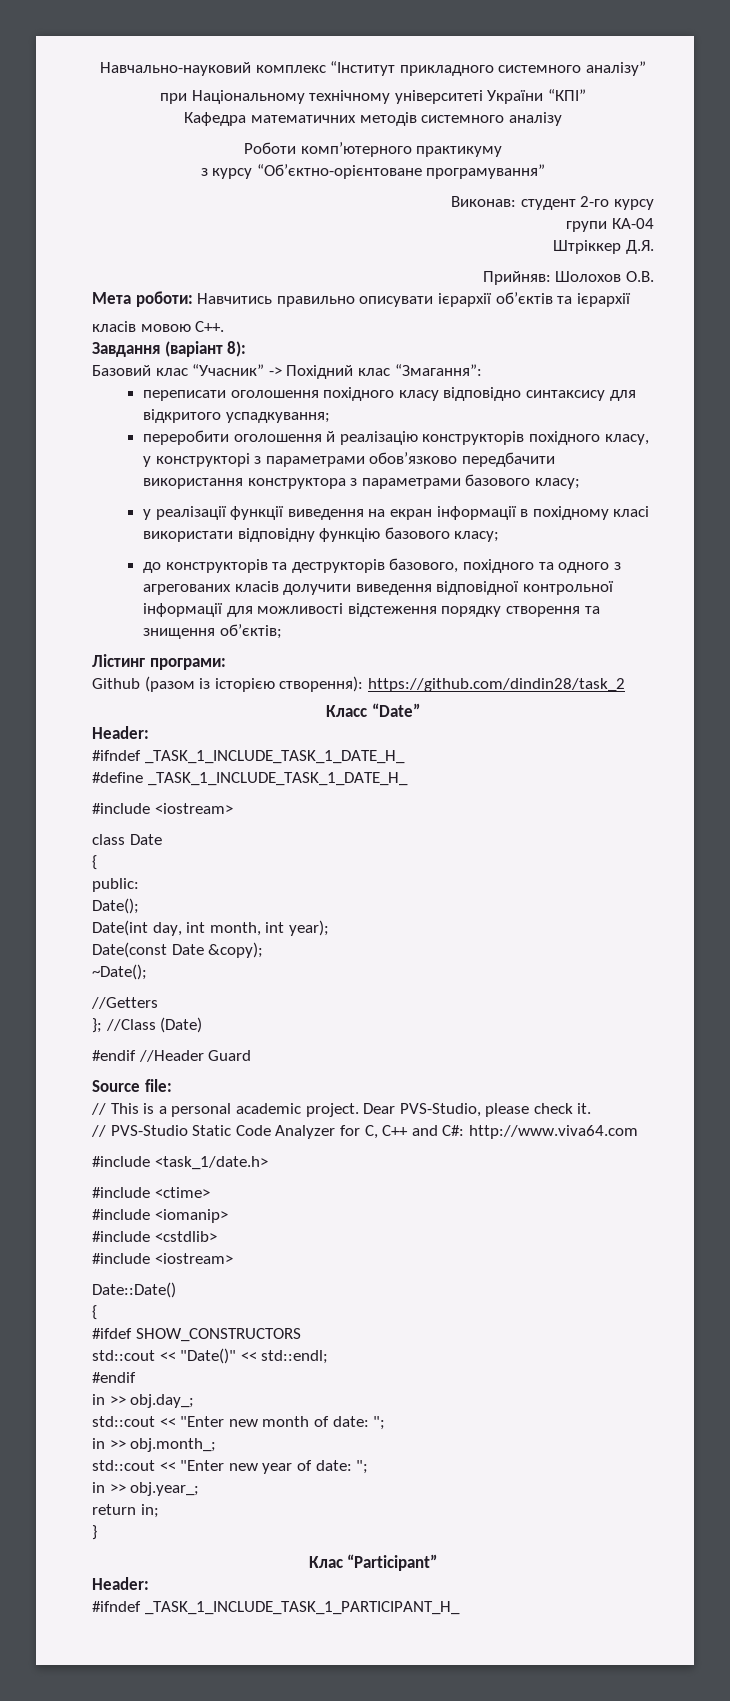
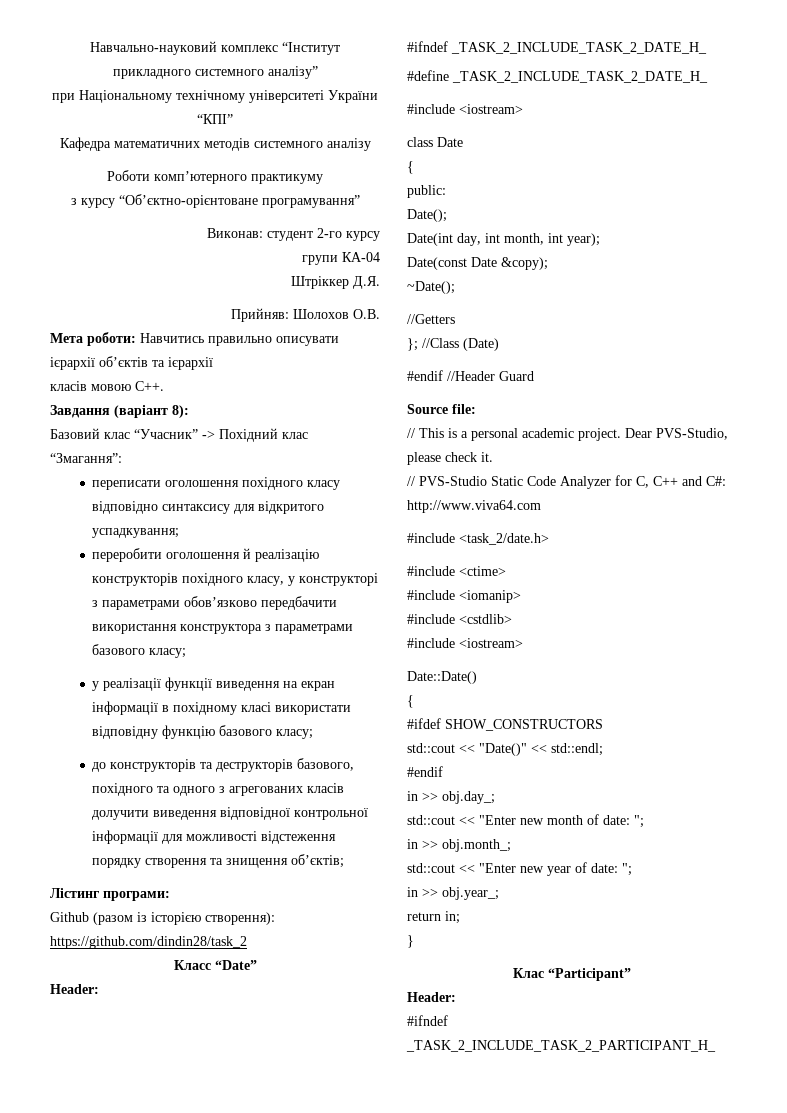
[144,750,405,764] _TASK_1_INCLUDE_TASK_1_DATE_H_ -> [451,42,707,54] _TASK_2_INCLUDE_TASK_2_DATE_H_
[147,772,408,786] _TASK_1_INCLUDE_TASK_1_DATE_H_ -> [452,71,708,83] _TASK_2_INCLUDE_TASK_2_DATE_H_
[154,1156,268,1170] <task_1/date.h> -> [459,533,549,545] <task_2/date.h>
[144,1601,460,1615] _TASK_1_INCLUDE_TASK_1_PARTICIPANT_H_ -> [406,1040,716,1052] _TASK_2_INCLUDE_TASK_2_PARTICIPANT_H_

